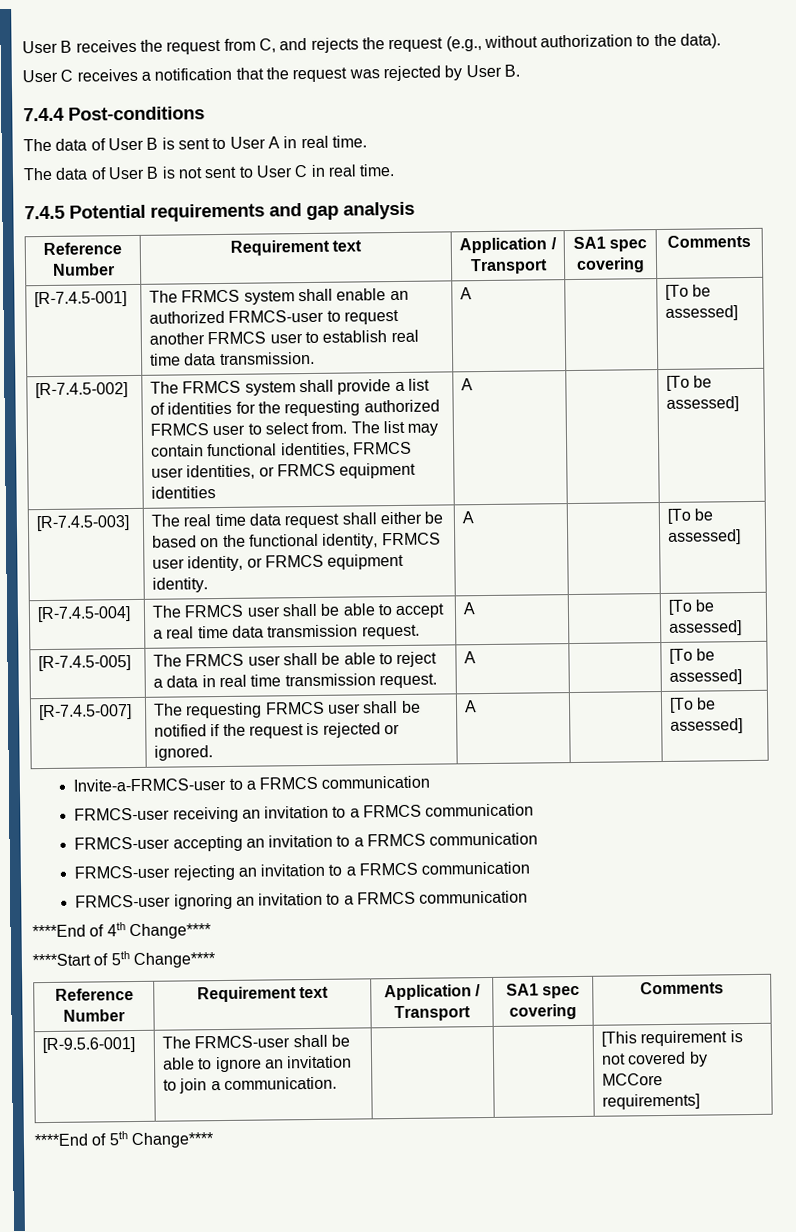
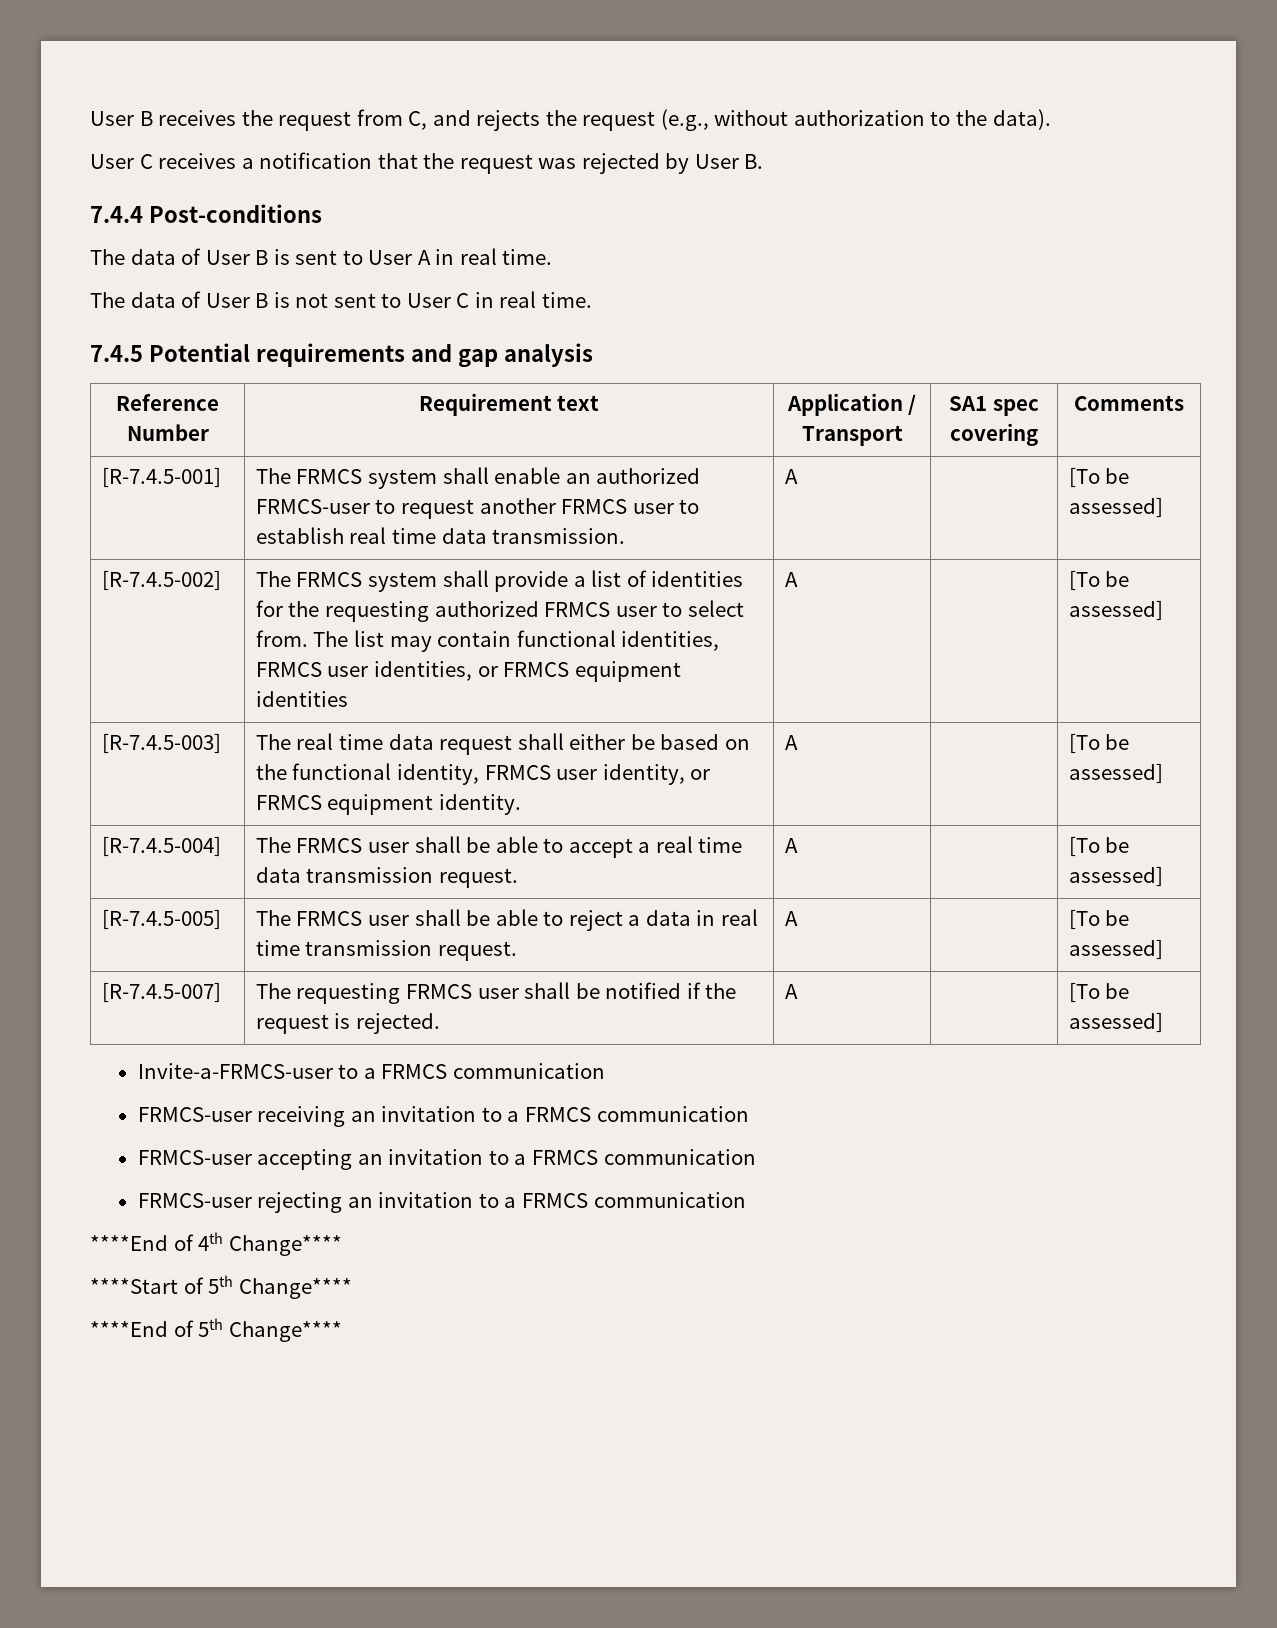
[322,722,400,738] [153,745,213,761] rejected or ignored. -> [356,1013,441,1034] rejected.
[75,890,529,910] // FRMCS-user ignoring an invitation to a FRMCS communication -> (746, 1200) none
[54,988,134,1001] [63,1009,125,1022] [196,986,330,1003] [383,984,482,1001] [394,1005,471,1022] [505,983,581,999] [509,1004,577,1020] [640,981,724,995] [41,1037,135,1054] [161,1034,350,1049] [161,1055,353,1073] [162,1076,337,1094] [600,1030,743,1047] [600,1051,708,1067] [601,1073,663,1086] [601,1093,700,1110] // Reference Number | Requirement text | Application / Transport | SA1 spec covering | Comments // [R-9.5.6-001] | The FRMCS-user shall be able to ignore an invitation to join a communication. | | | [This requirement is not covered by MCCore requirements] -> (352, 1288) none

